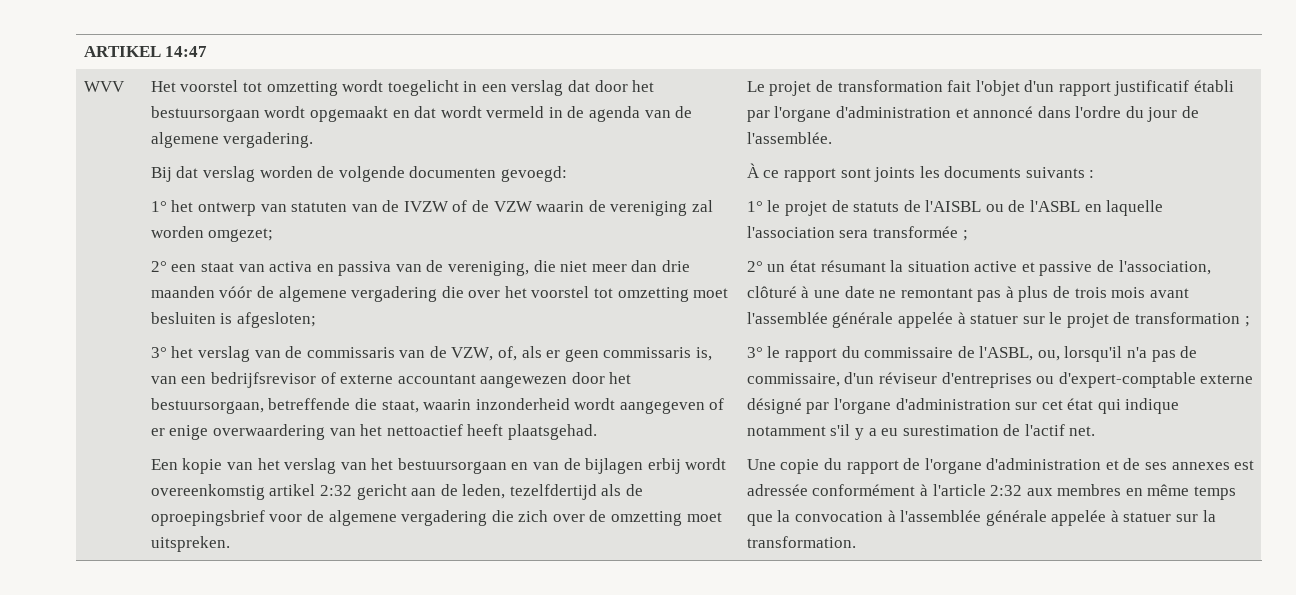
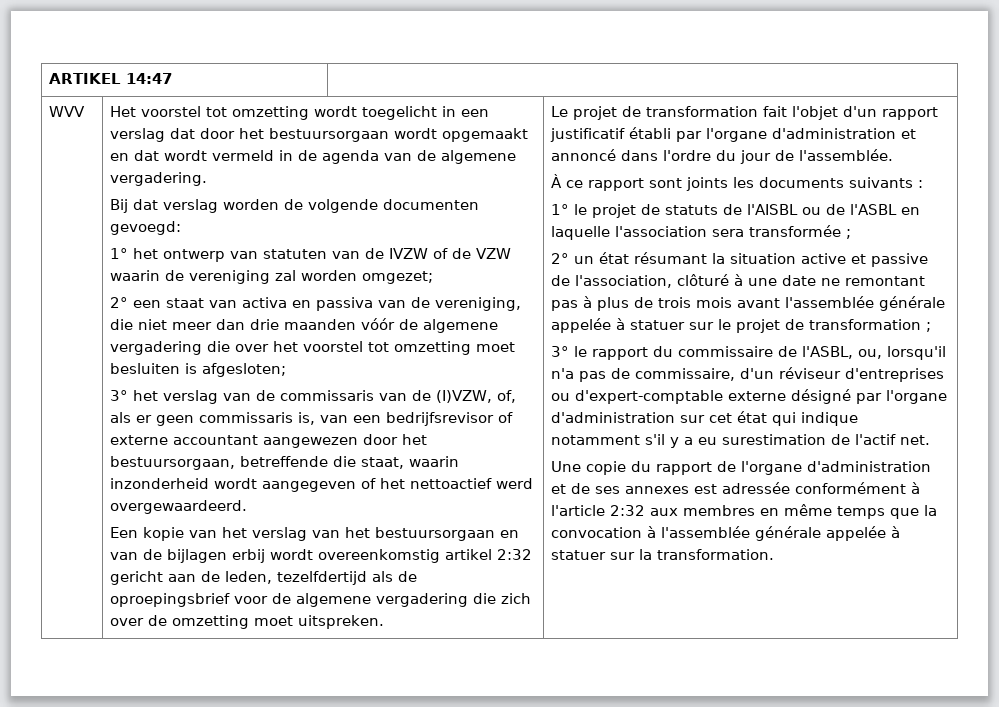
[451,347,494,361] VZW, -> [435,390,492,403] (I)VZW,
[150,424,597,440] er enige overwaardering van het nettoactief heeft plaatsgehad. -> [379,478,533,489] [109,500,247,514] het nettoactief werd overgewaardeerd.

